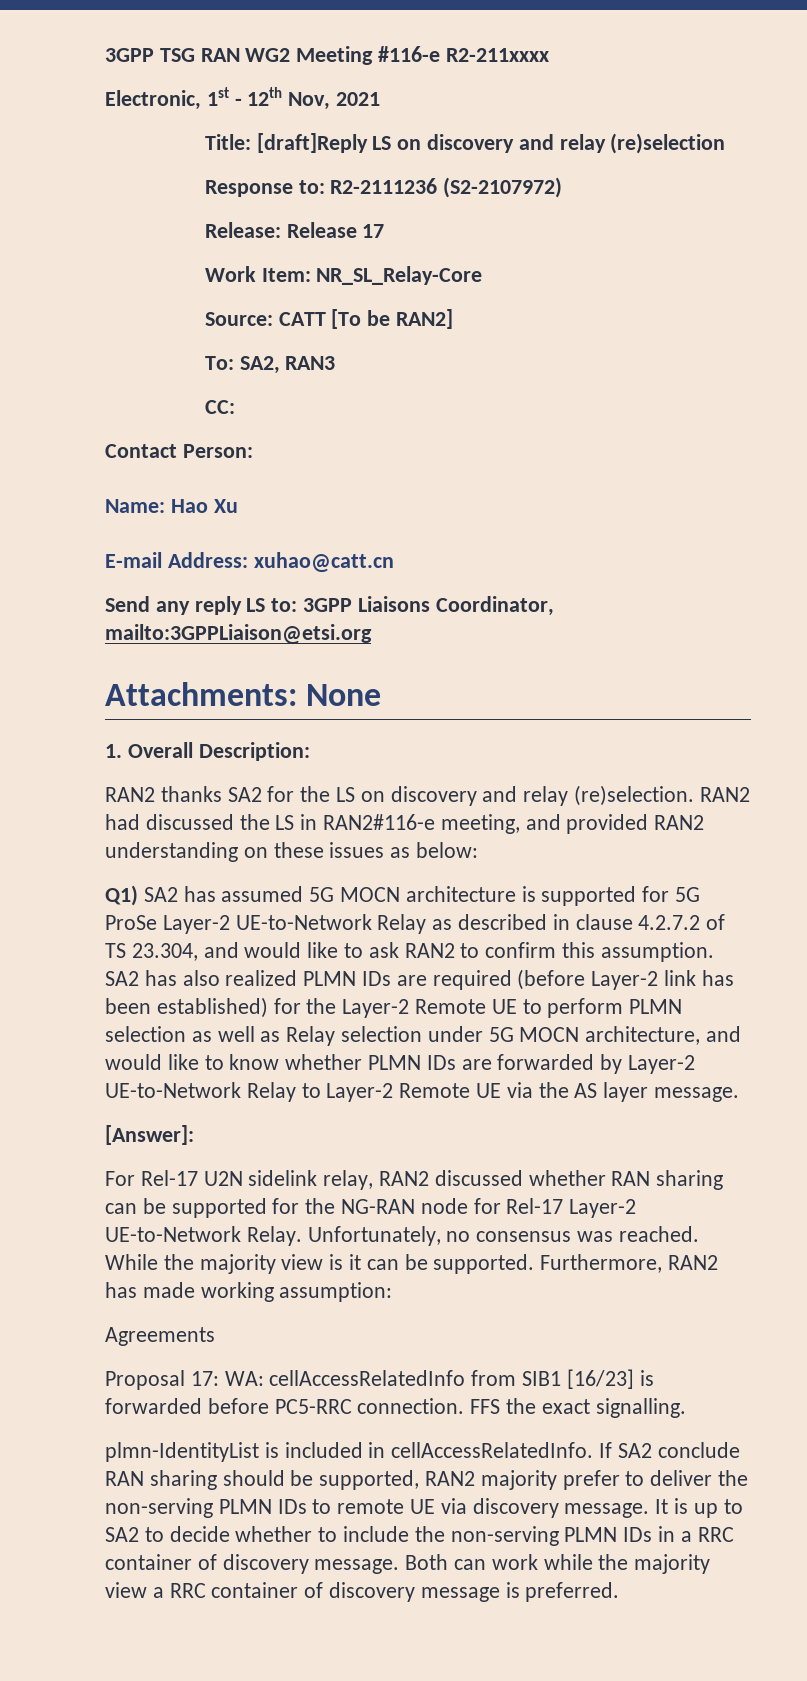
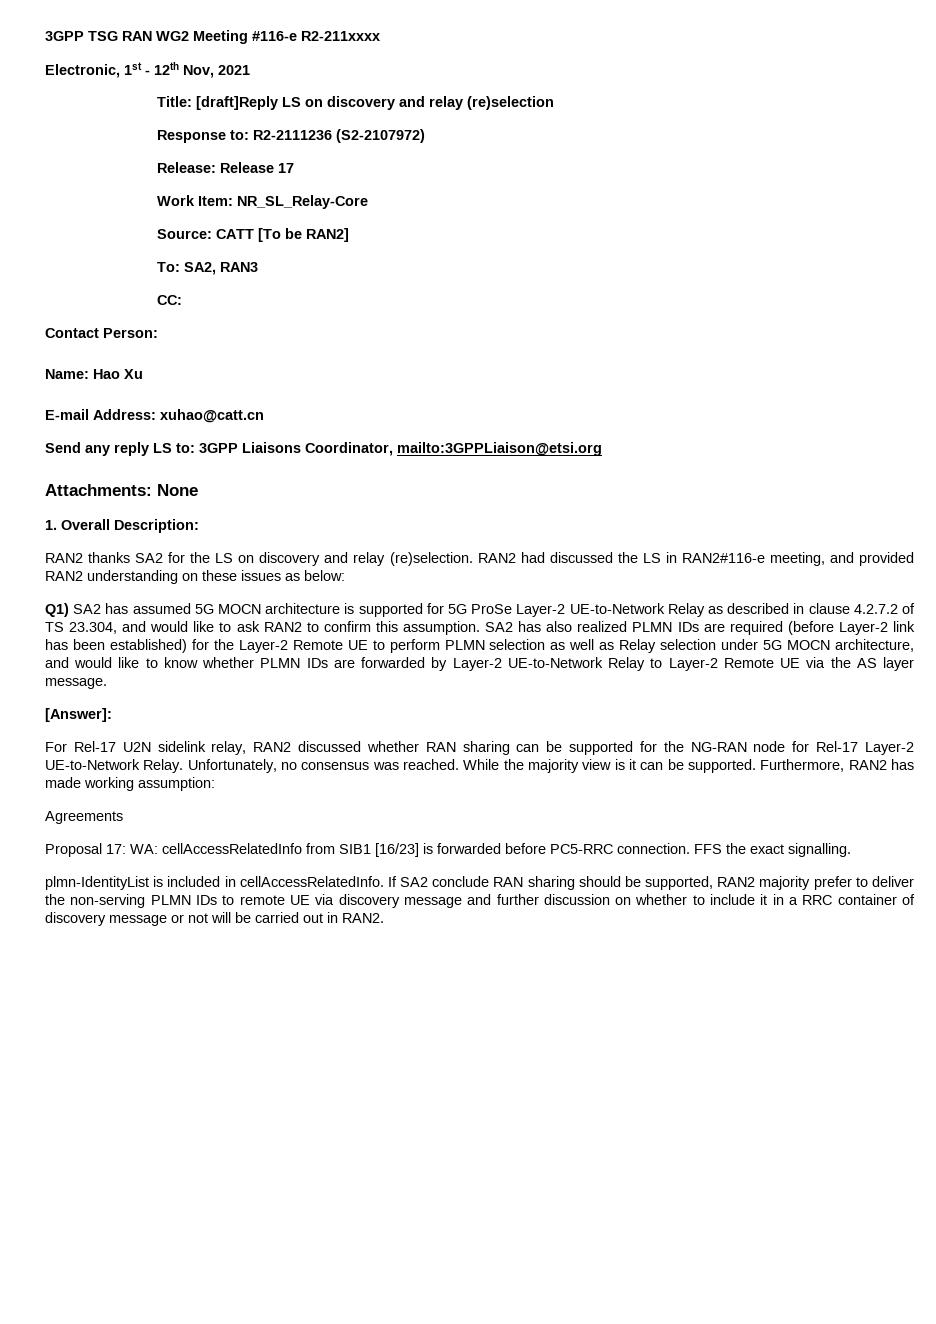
[564,1498,743,1518] [105,1526,653,1546] message. It is up to SA2 to decide whether to include the non-serving PLMN IDs -> [403,894,768,908] message and further discussion on whether to include it
[314,1554,711,1574] [105,1582,620,1602] message. Both can work while the majority view a RRC container of discovery message is preferred. -> [109,912,384,926] message or not will be carried out in RAN2.

